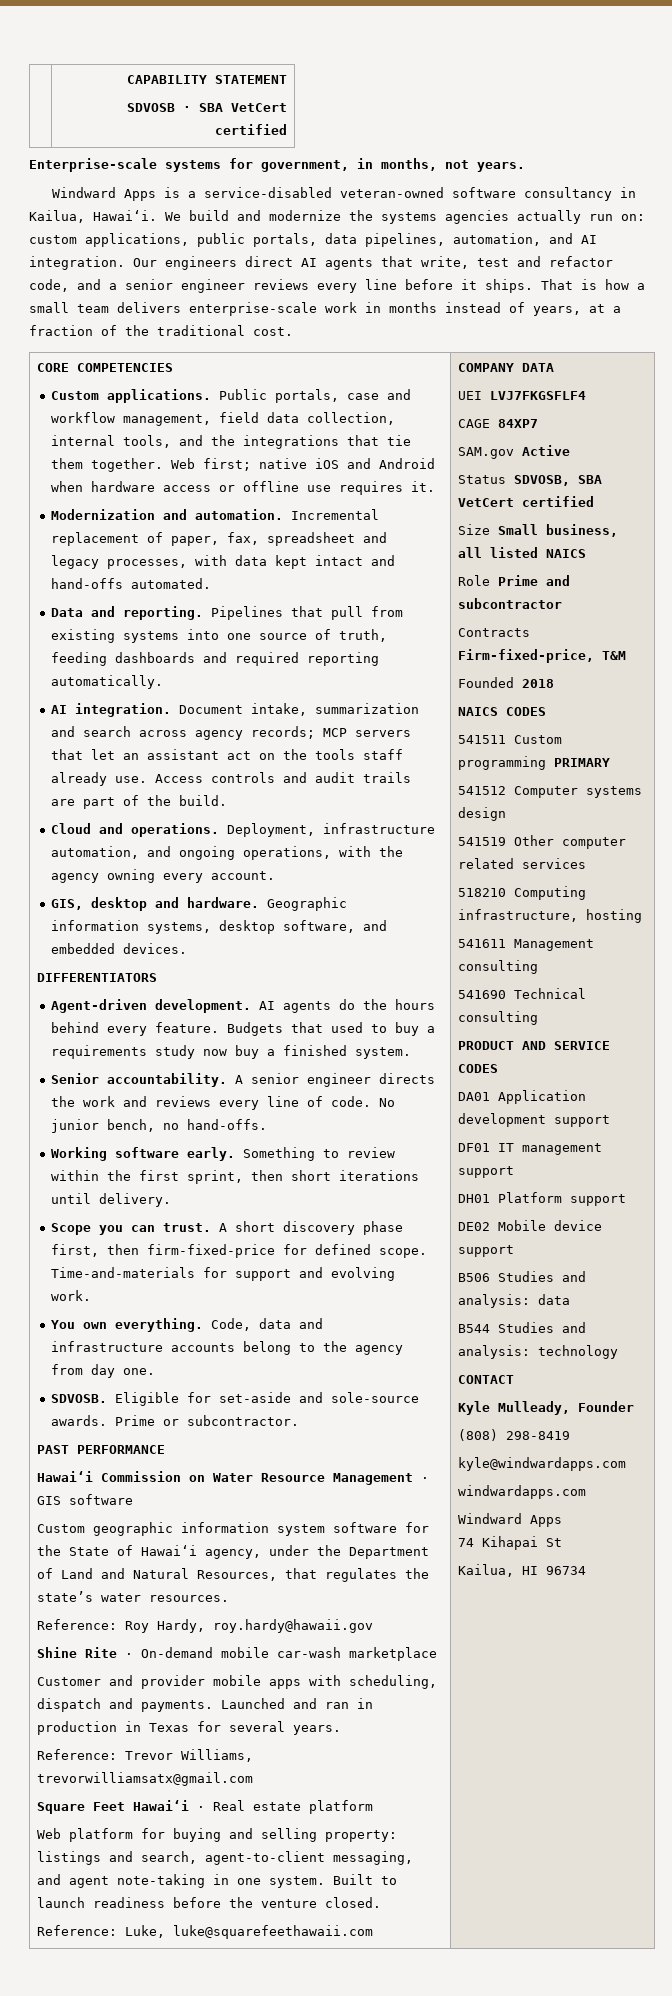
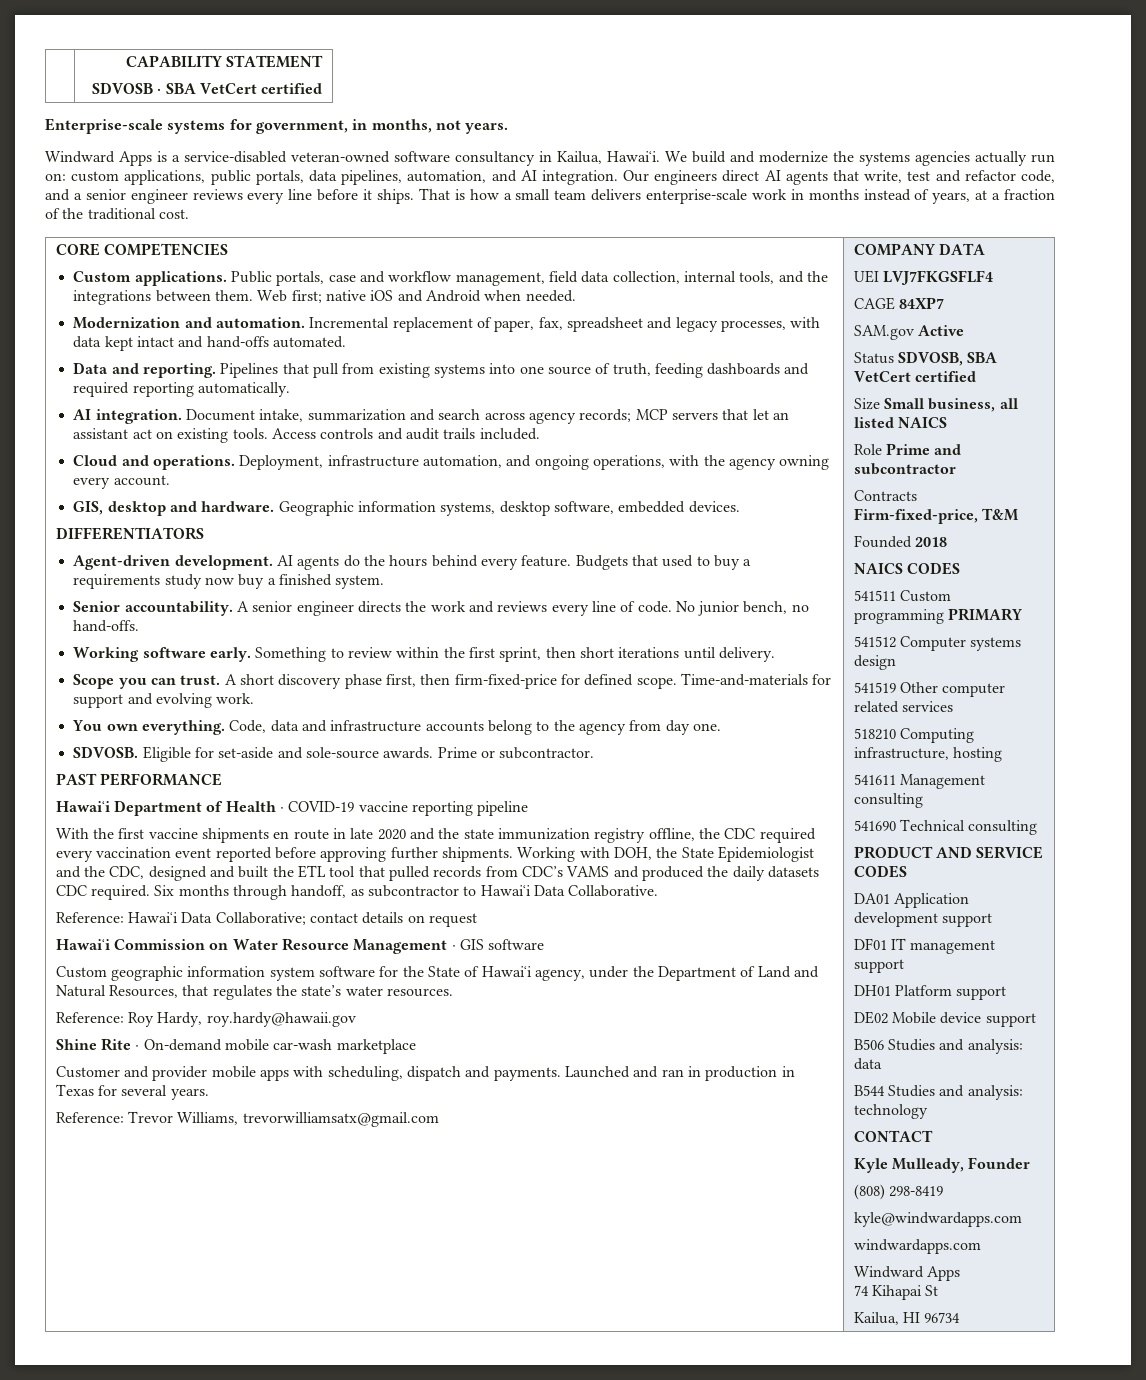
[347,435,412,446] [51,458,164,472] that tie them together. -> [155,290,254,302] between them.
[91,481,436,495] hardware access or offline use requires it. -> [525,290,576,302] needed.
[283,749,404,760] [51,772,148,786] the tools staff already use. -> [177,428,268,443] existing tools.
[51,795,228,809] are part of the build. -> [479,428,540,440] included.
[363,920,388,931] and -> (614, 507) none
(165, 1449) none -> [55,800,529,816] [55,828,816,843] [55,846,814,862] [55,865,819,881] [55,885,659,900] [55,912,478,927] // Hawaiʻi Department of Health · COVID-19 vaccine reporting pipeline // With the first vaccine shipments en route in late 2020 and the state immunization registry offline, the CDC required every vaccination event reported before approving further shipments. Working with DOH, the State Epidemiologist and the CDC, designed and built the ETL tool that pulled records from CDC’s VAMS and produced the daily datasets CDC required. Six months through handoff, as subcontractor to Hawaiʻi Data Collaborative. // Reference: Hawaiʻi Data Collaborative; contact details on request
[36,1800,373,1814] [36,1828,397,1842] [36,1851,413,1865] [36,1874,397,1888] [36,1897,381,1908] [36,1925,373,1939] // Square Feet Hawaiʻi · Real estate platform // Web platform for buying and selling property: listings and search, agent-to-client messaging, and agent note-taking in one system. Built to launch readiness before the venture closed. // Reference: Luke, luke@squarefeethawaii.com -> (439, 1119) none

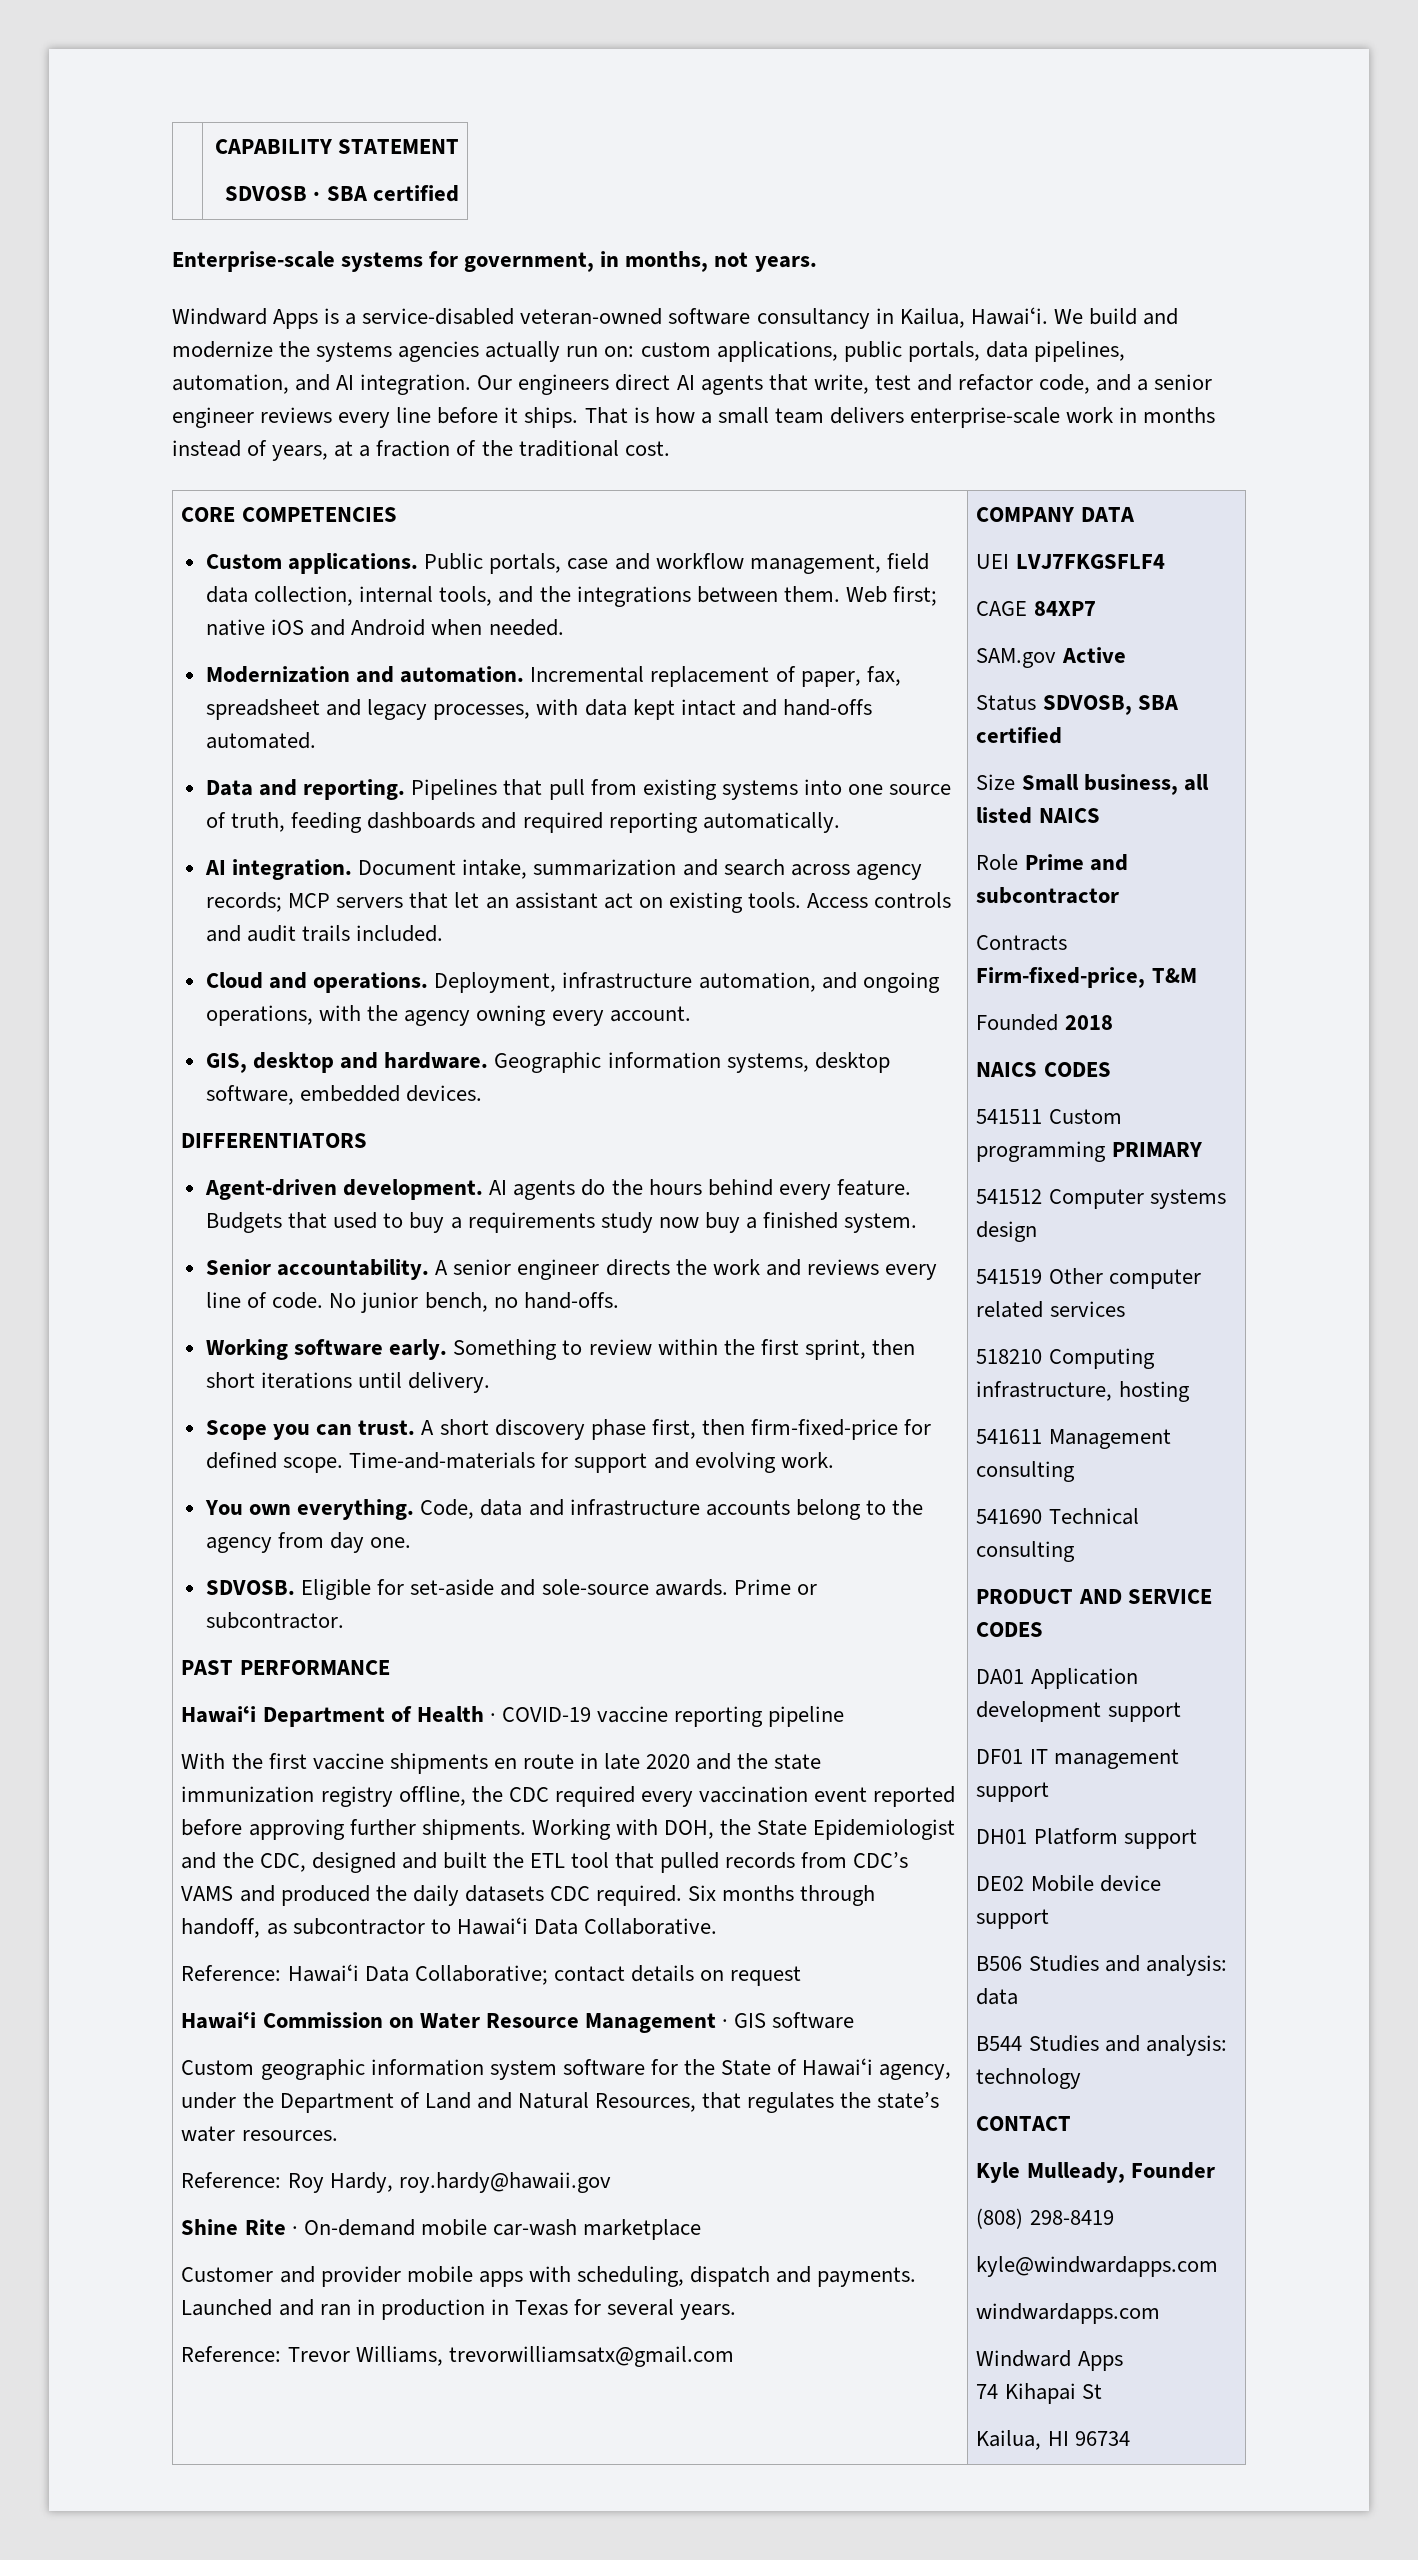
[199,83,257,94] VetCert -> (368, 193) none
[853,371,911,382] VetCert -> (1179, 702) none

